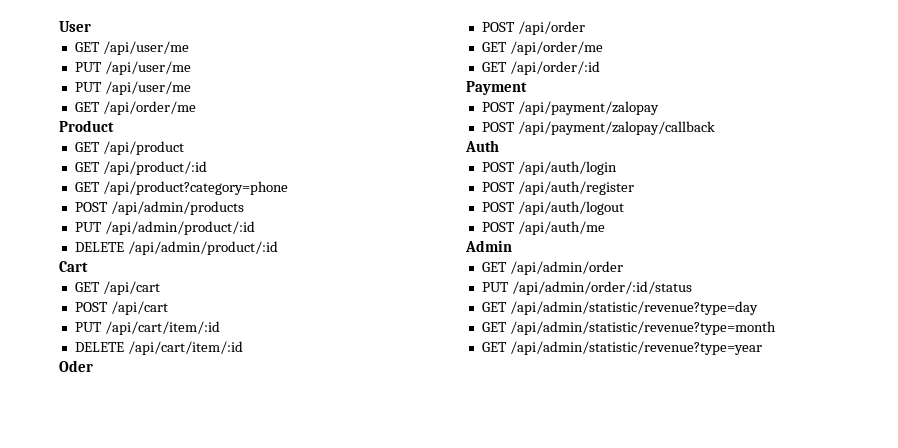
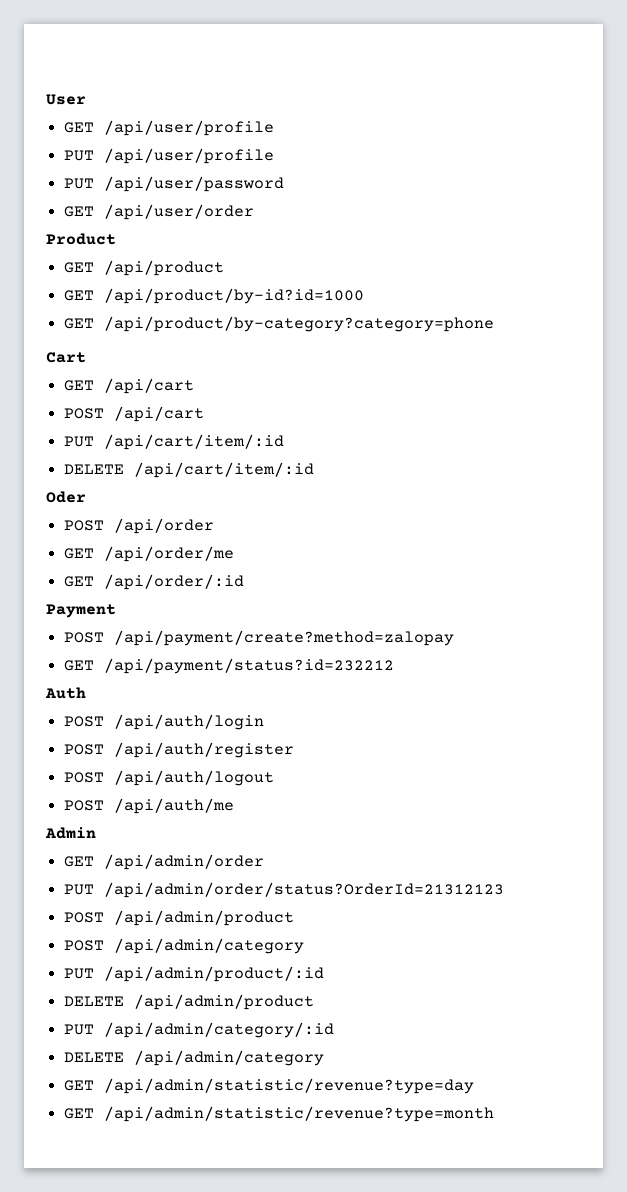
[102,41,189,55] [74,61,191,75] [74,81,191,95] [74,101,196,115] /api/user/me // PUT /api/user/me // PUT /api/user/me // GET /api/order/me -> [104,120,275,136] [64,148,275,164] [64,176,285,192] [64,204,255,220] /api/user/profile // PUT /api/user/profile // PUT /api/user/password // GET /api/user/order
[102,161,207,175] [74,181,288,195] [74,201,244,215] [74,221,255,235] [74,241,278,255] /api/product/:id // GET /api/product?category=phone // POST /api/admin/products // PUT /api/admin/product/:id // DELETE /api/admin/product/:id -> [104,288,365,304] [64,316,495,332] /api/product/by-id?id=1000 // GET /api/product/by-category?category=phone
[517,101,659,115] [481,121,715,135] /api/payment/zalopay // POST /api/payment/zalopay/callback -> [114,630,455,646] [64,658,395,674] /api/payment/create?method=zalopay // GET /api/payment/status?id=232212
[511,281,692,295] /api/admin/order/:id/status -> [104,882,505,898] [64,910,295,926] [64,938,305,954] [64,966,325,982] [64,994,315,1010] [64,1022,335,1038] [64,1050,325,1066] /api/admin/order/status?OrderId=21312123 // POST /api/admin/product // POST /api/admin/category // PUT /api/admin/product/:id // DELETE /api/admin/product // PUT /api/admin/category/:id // DELETE /api/admin/category
[481,341,762,355] // GET /api/admin/statistic/revenue?type=year -> (495, 1114) none

